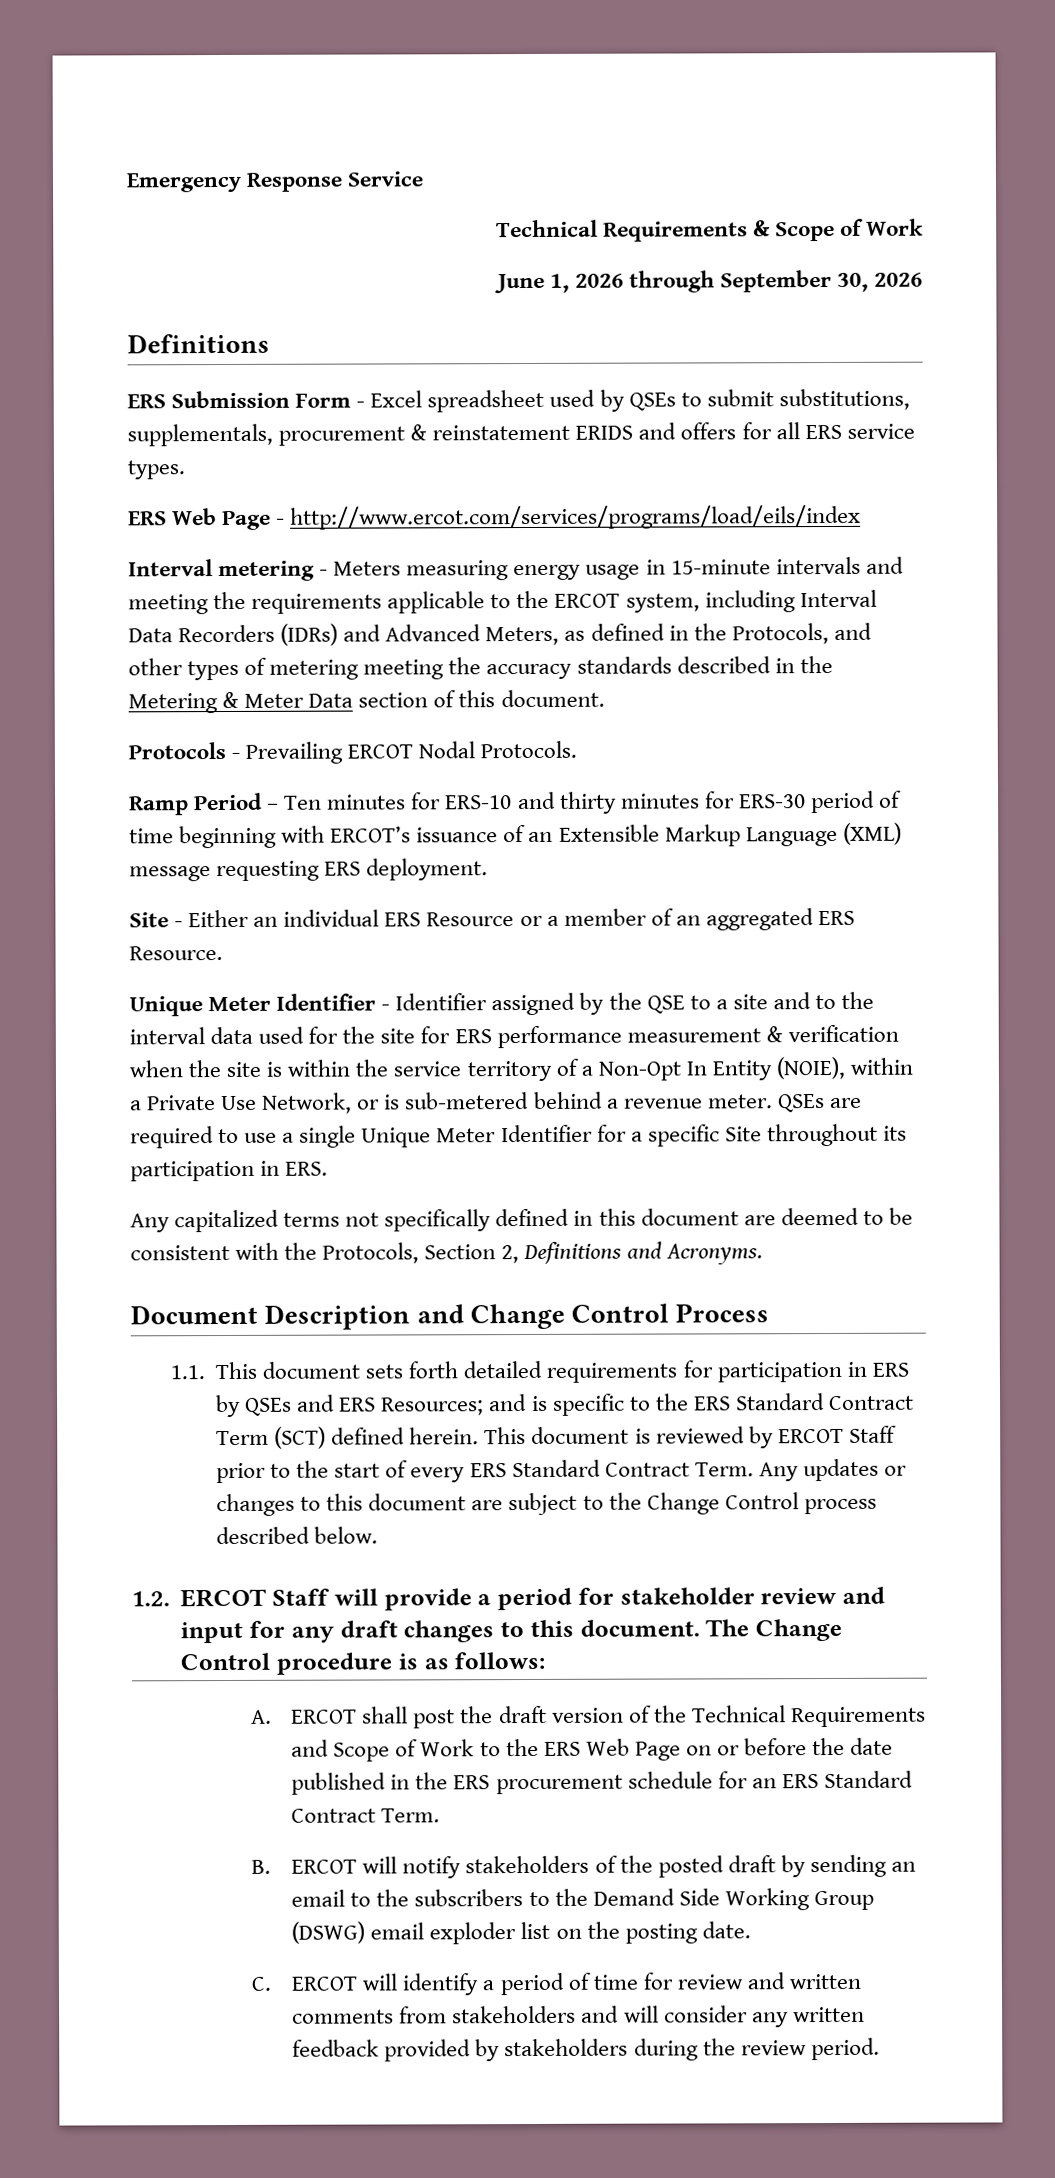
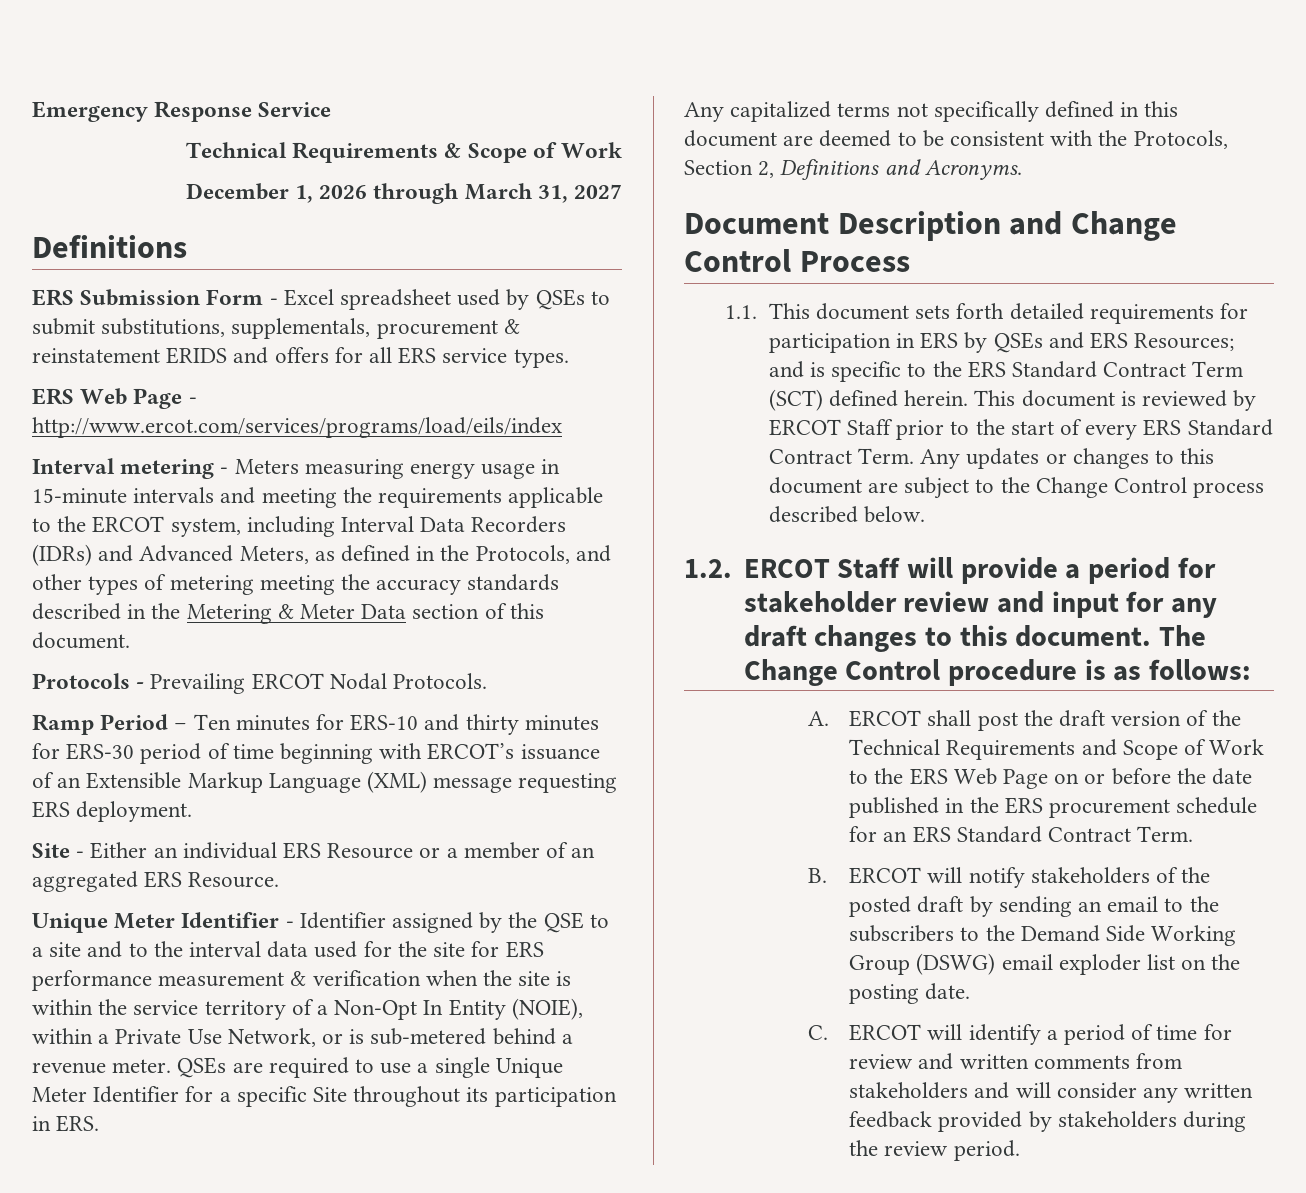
[493,273,545,294] June -> [185,183,289,200] December
[719,269,924,293] September 30, 2026 -> [464,183,622,203] March 31, 2027

